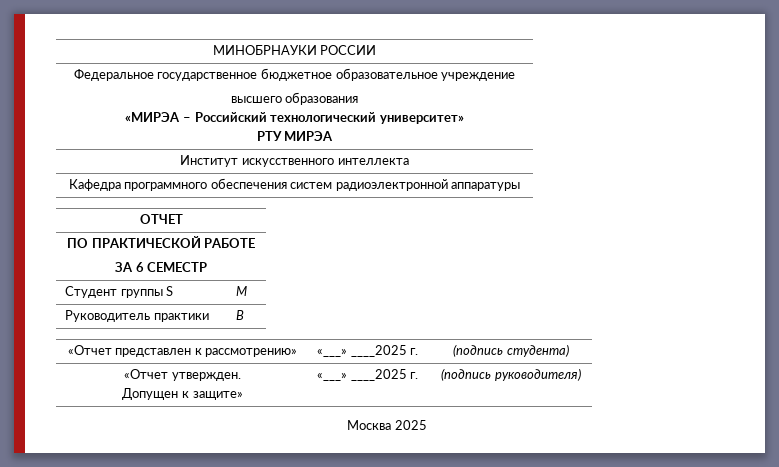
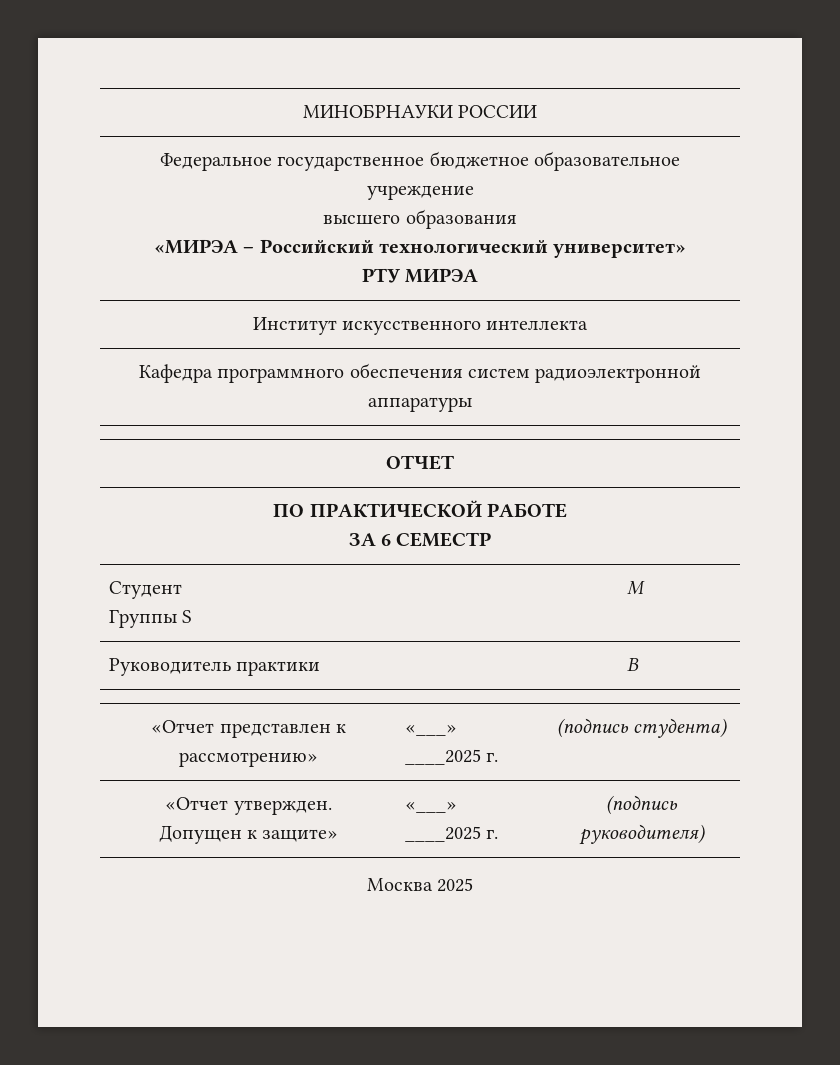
[120,289,163,298] группы -> [108,609,177,628] // Группы

